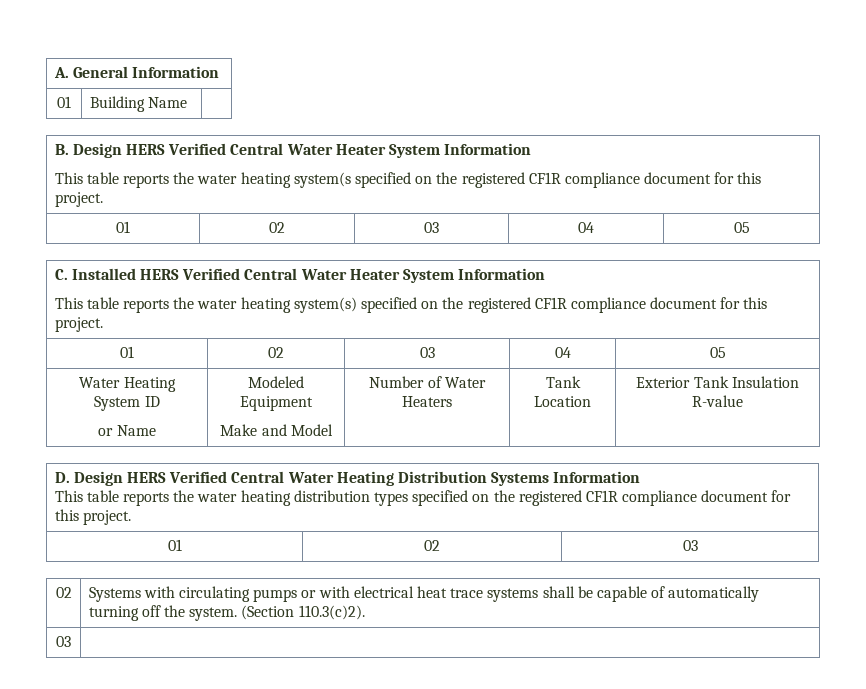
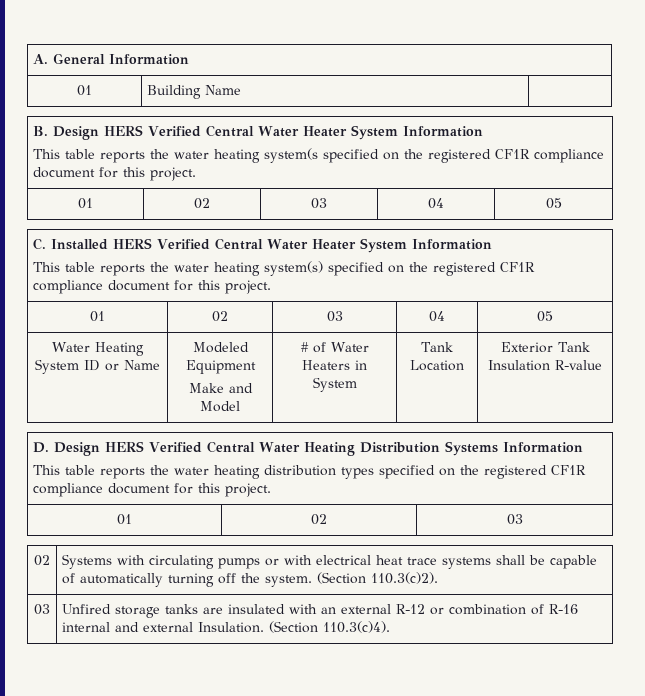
(160, 401) // -> (100, 365) none
[369,376,425,388] Number -> [300,342,309,352] #
(452, 401) none -> [355,360,367,370] [312,377,357,392] in System
(71, 641) none -> [62,604,579,618] [62,621,391,633] Unfired storage tanks are insulated with an external R-12 or combination of R-16 internal and external Insulation. (Section 110.3(c)4).

